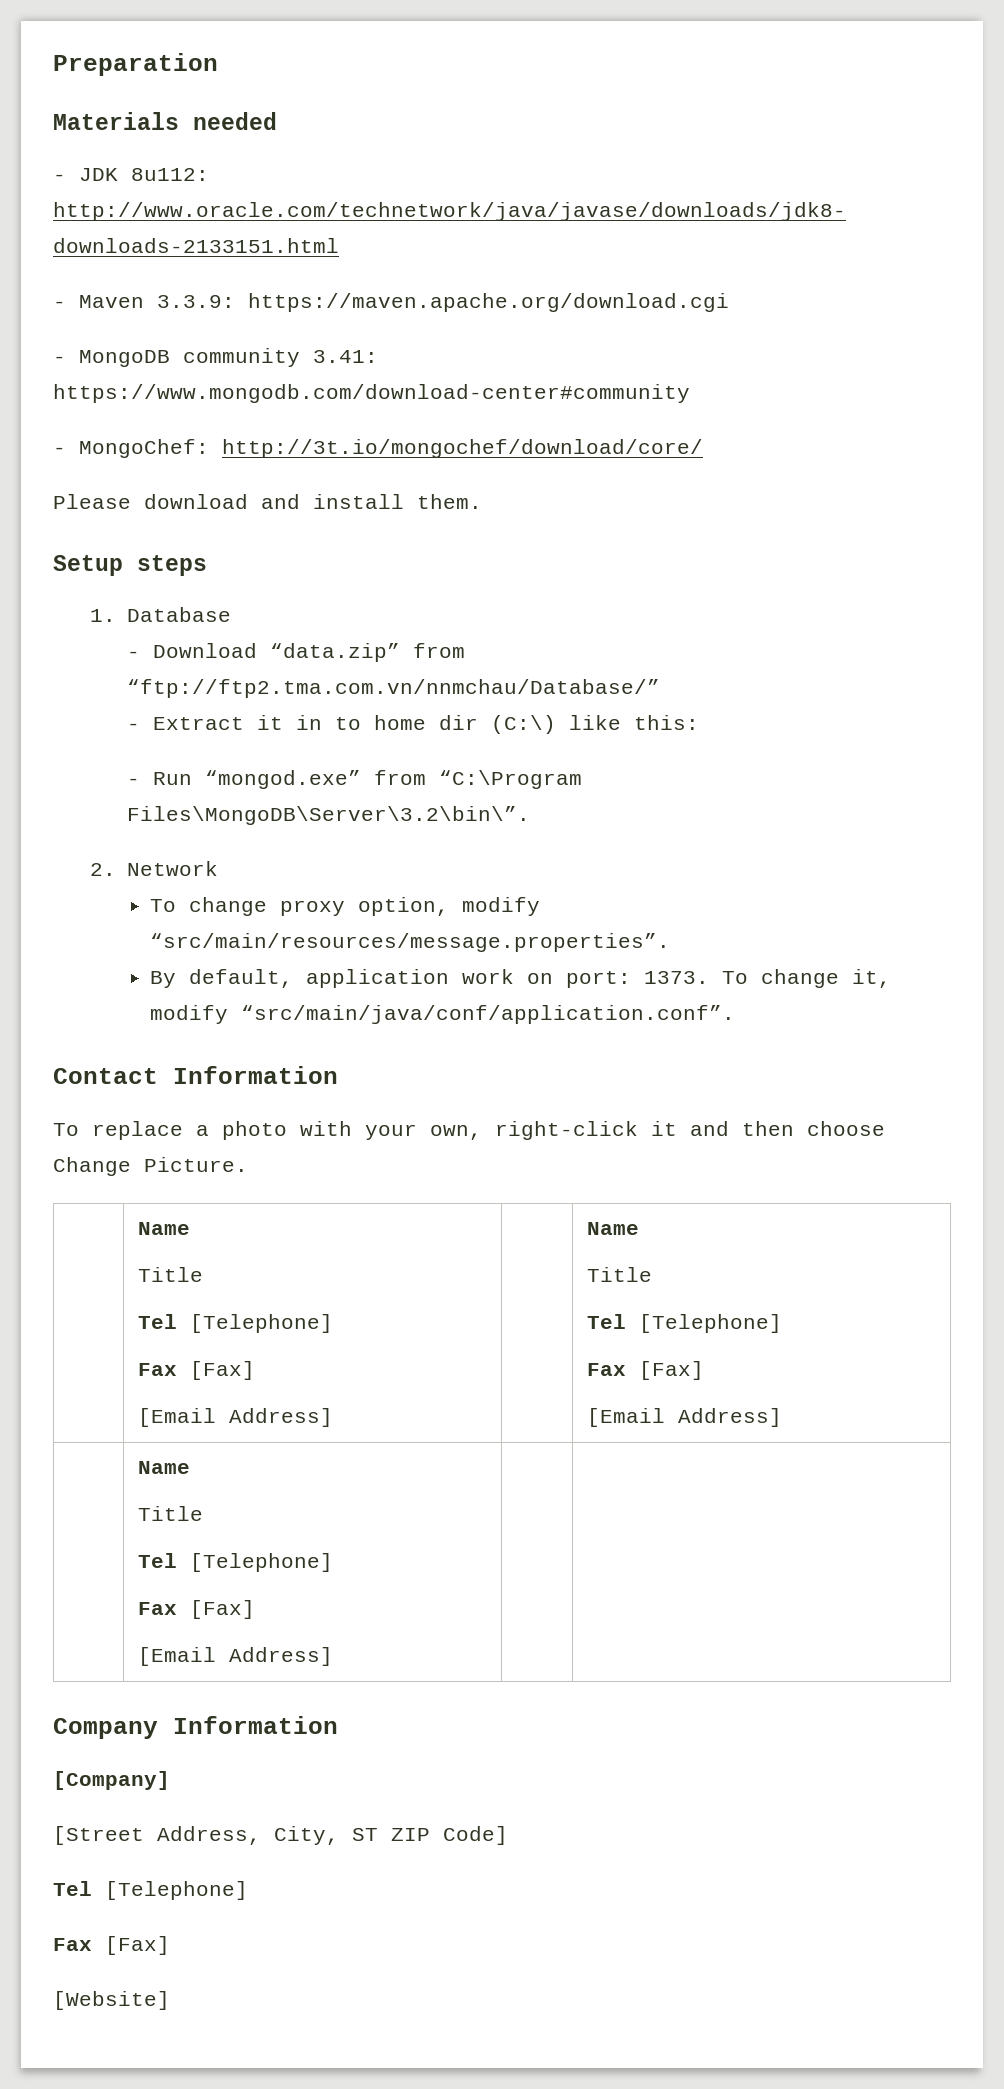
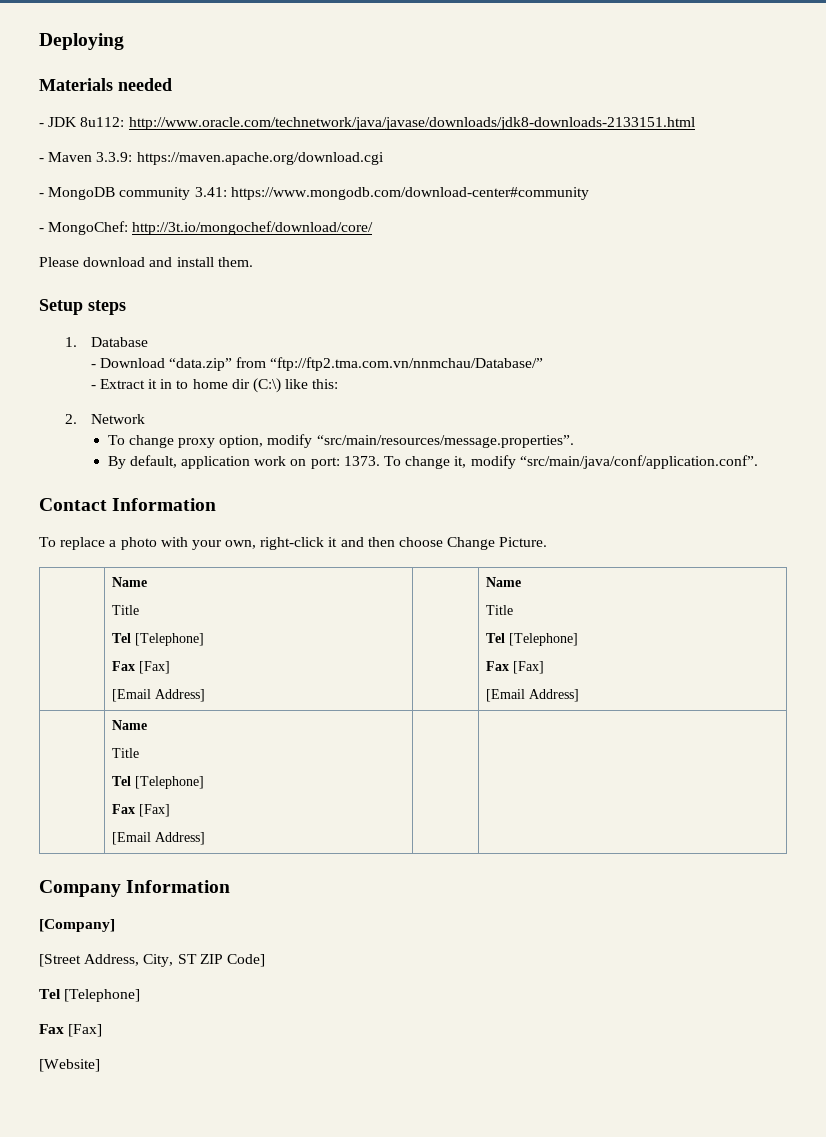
[53,53,218,76] Preparation -> [39,33,124,50] Deploying
[126,770,582,789] [126,806,530,825] // - Run “mongod.exe” from “C:\Program Files\MongoDB\Server\3.2\bin\”. -> (339, 384) none

